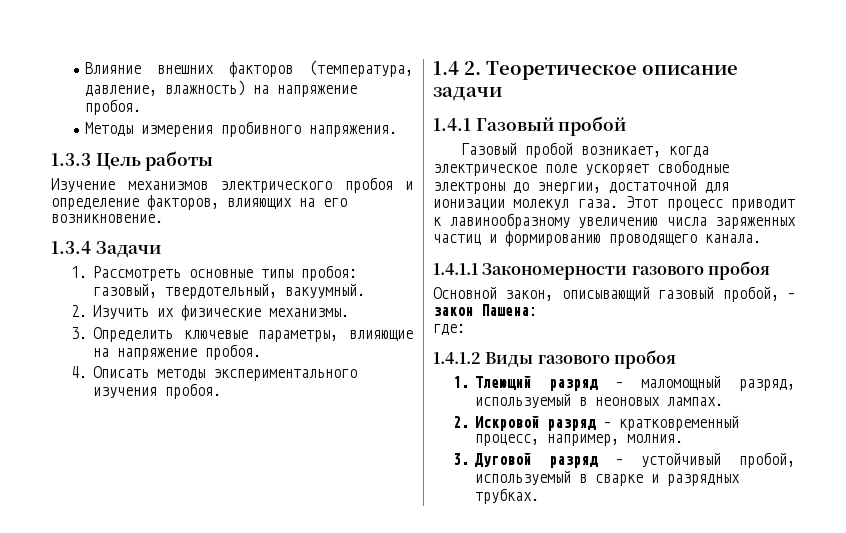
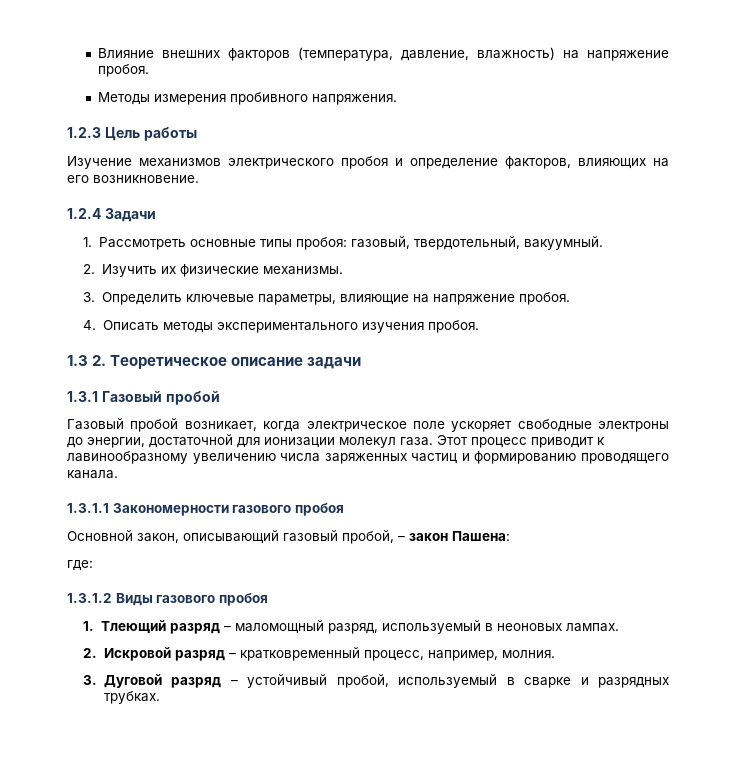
[51,153,91,166] 1.3.3 -> [67,127,101,138] 1.2.3
[51,241,91,254] 1.3.4 -> [67,208,101,219] 1.2.4
[433,61,459,75] 1.4 -> [67,355,88,366] 1.3
[433,118,471,131] 1.4.1 -> [67,391,98,402] 1.3.1
[433,263,478,275] 1.4.1.1 -> [67,503,109,513] 1.3.1.1
[433,352,481,364] 1.4.1.2 -> [67,593,112,603] 1.3.1.2

